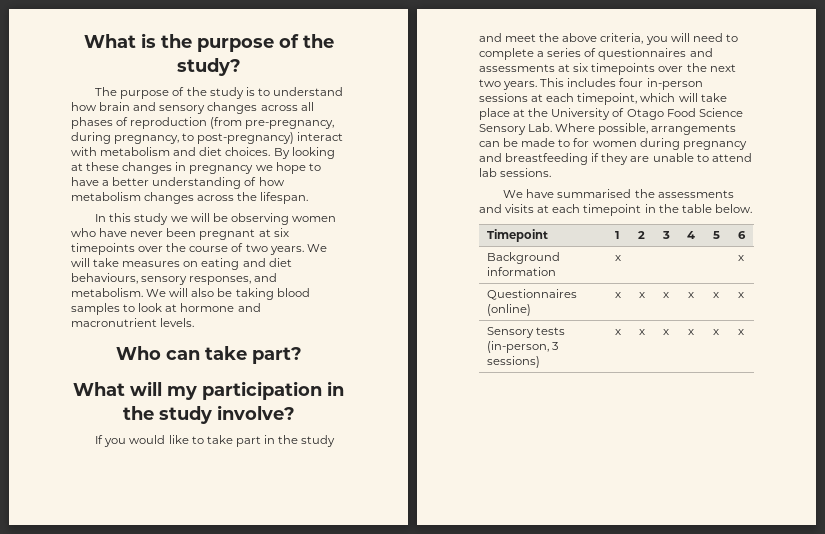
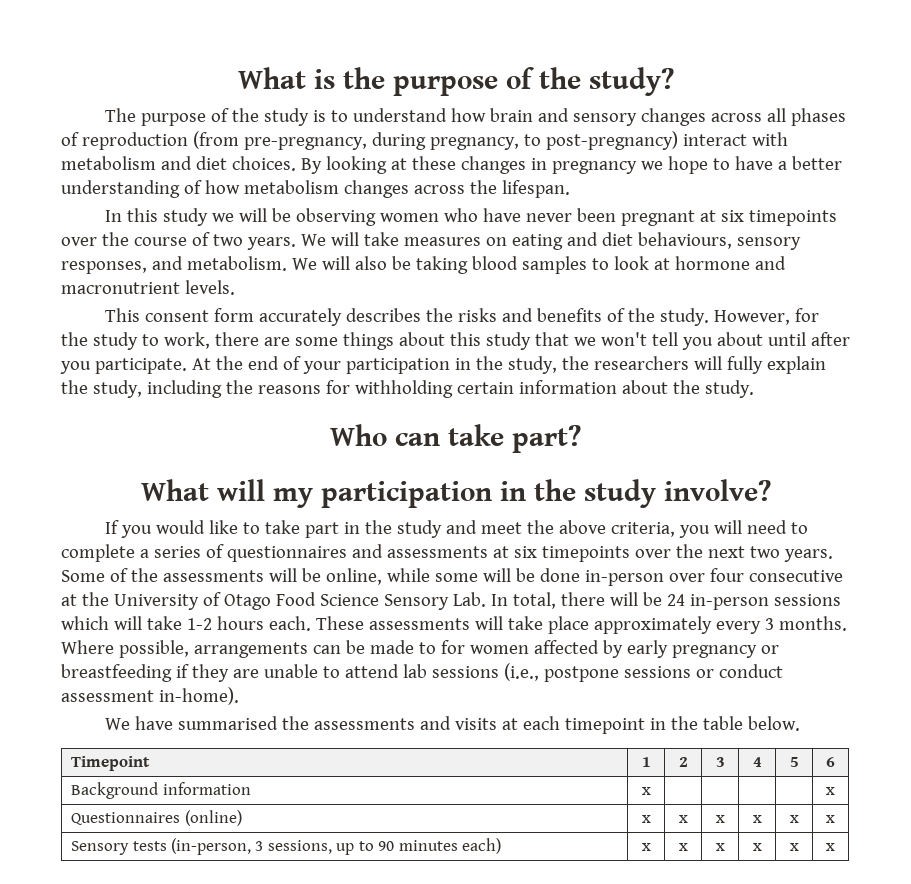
(195, 322) none -> [105,308,820,326] [61,332,850,350] [60,356,826,374] [61,380,754,398] // This consent form accurately describes the risks and benefits of the study. However, for the study to work, there are some things about this study that we won't tell you about until after you participate. At the end of your participation in the study, the researchers will fully explain the study, including the reasons for withholding certain information about the study.
[540,78,703,90] [479,93,727,105] [479,108,510,120] This includes four in-person sessions at each timepoint, which will take place -> [61,568,843,586] Some of the assessments will be online, while some will be done in-person over four consecutive
(553, 127) none -> [490,592,841,610] [61,616,847,634] In total, there will be 24 in-person sessions which will take 1-2 hours each. These assessments will take place approximately every 3 months.
[639,138,747,150] [479,153,502,162] during pregnancy and -> [533,640,779,658] affected by early pregnancy or
[500,168,552,177] sessions. -> [431,663,783,682] [61,687,239,705] sessions (i.e., postpone sessions or conduct assessment in-home).
[487,356,541,368] sessions) -> [267,838,502,855] sessions, up to 90 minutes each)

